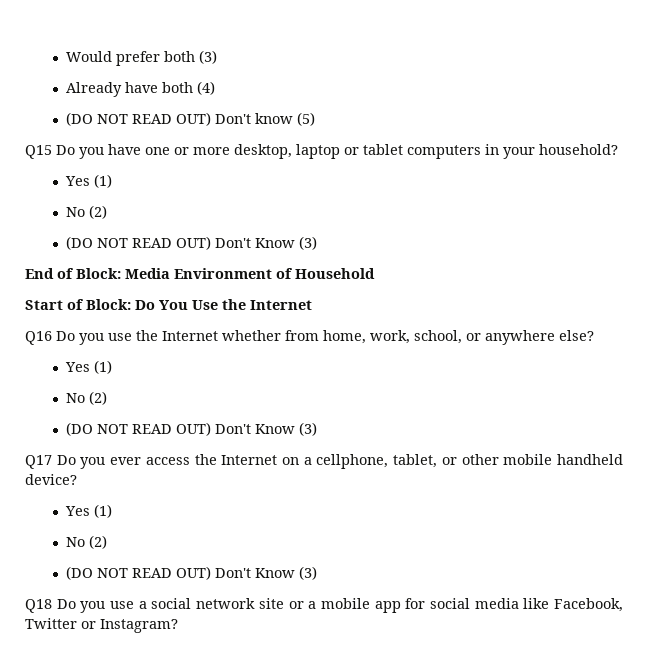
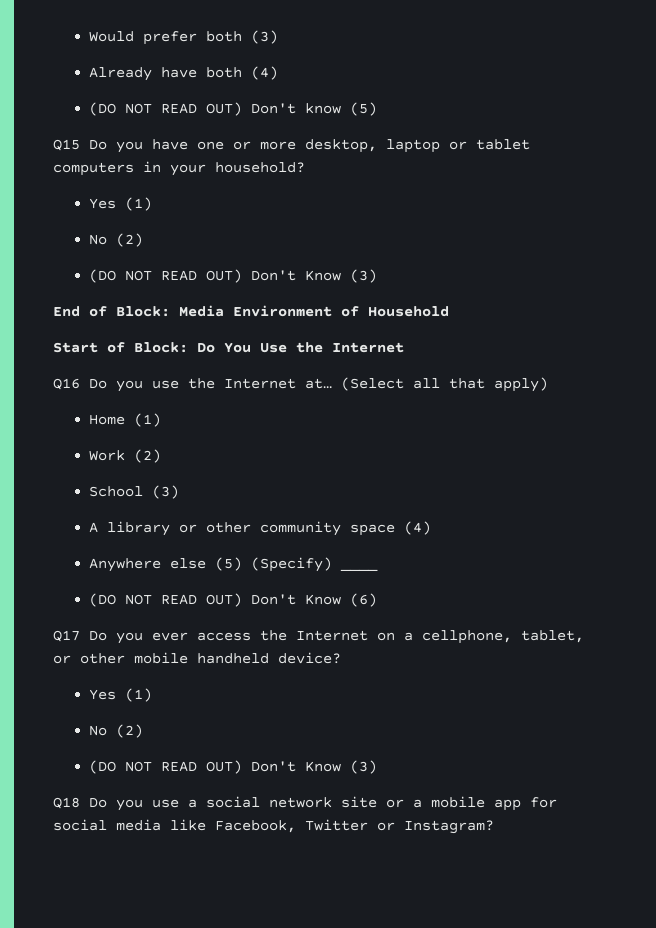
[222,330,594,345] [64,360,112,374] [65,391,107,405] [65,422,317,436] whether from home, work, school, or anywhere else? // Yes (1) // No (2) // (DO NOT READ OUT) Don't Know (3) -> [305,377,548,392] [88,413,161,427] [88,449,161,463] [88,485,179,499] [88,521,431,536] [88,557,378,572] [88,593,377,607] at… (Select all that apply) // Home (1) // Work (2) // School (3) // A library or other community space (4) // Anywhere else (5) (Specify) ____ // (DO NOT READ OUT) Don't Know (6)

